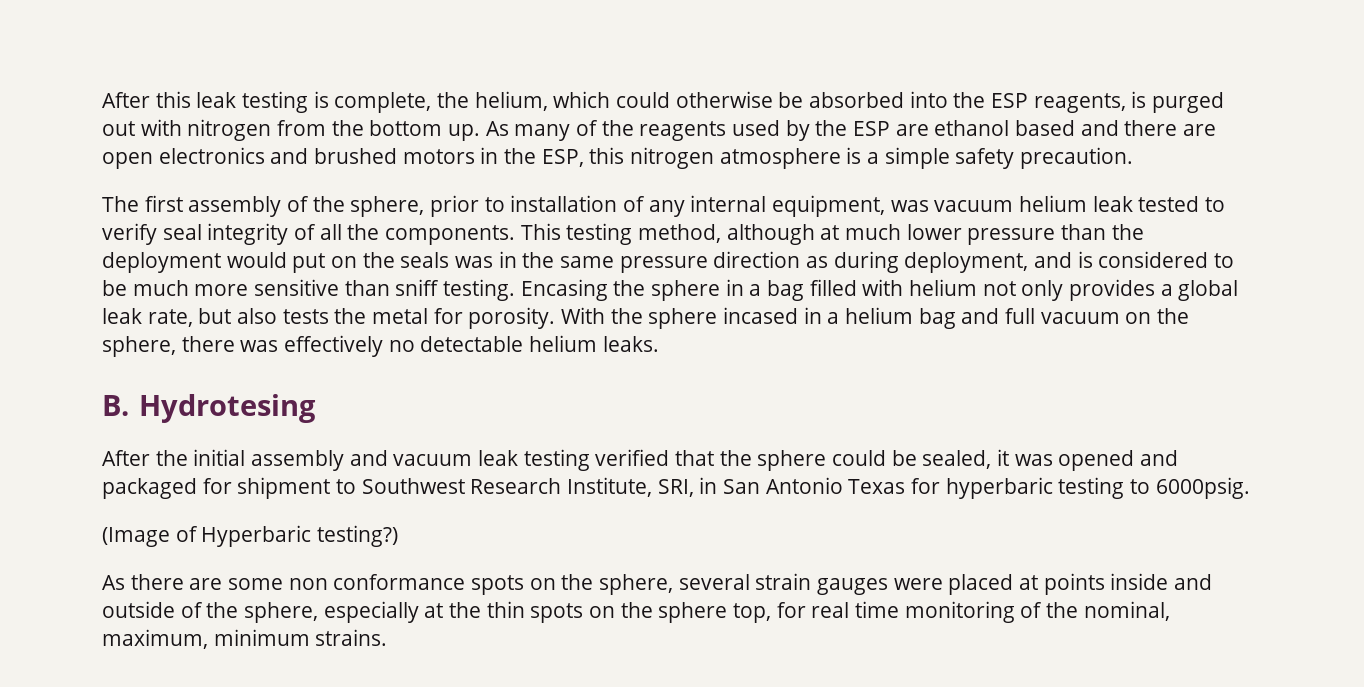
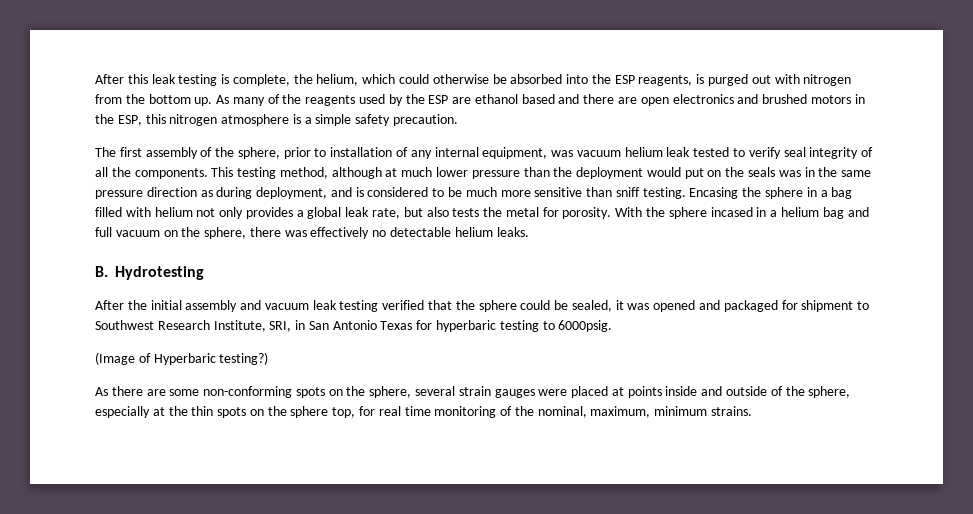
[139,394,317,423] Hydrotesing -> [115,266,204,280] Hydrotesting
[288,574,466,590] non conformance -> [203,386,293,398] non-conforming

